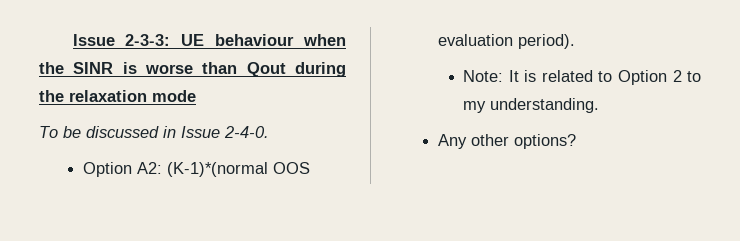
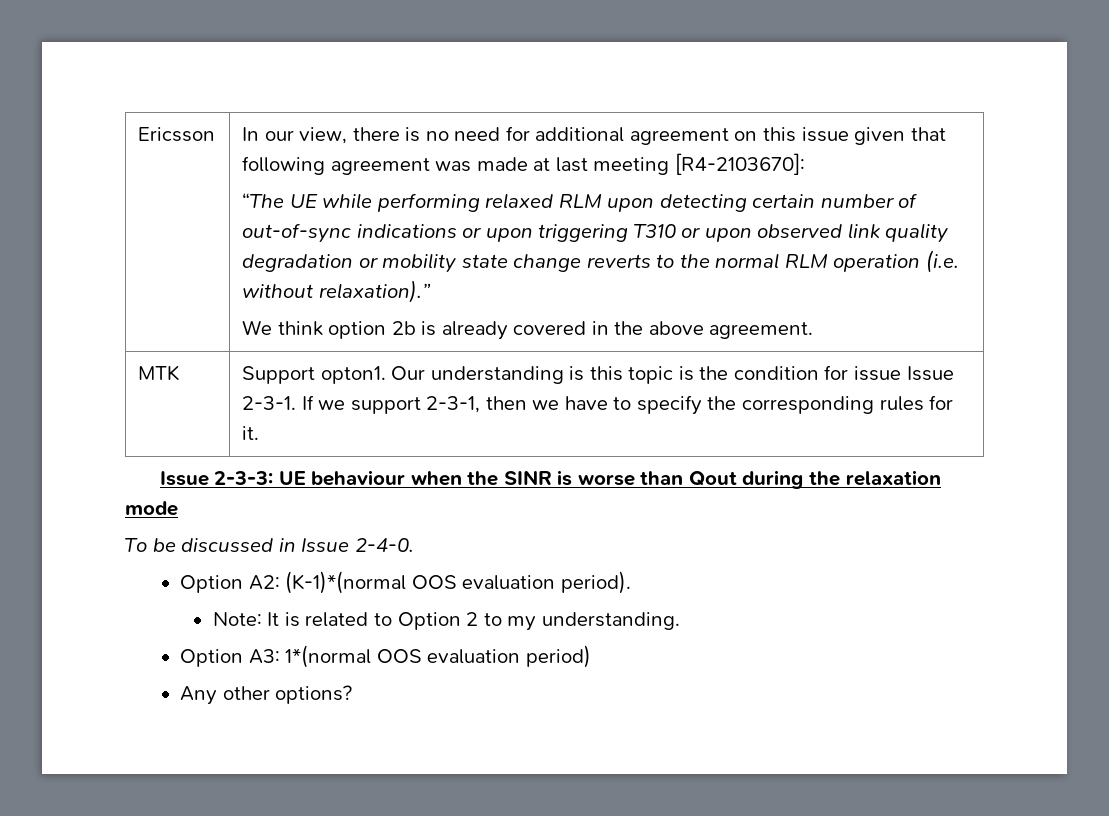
(72, 40) none -> [138,127,216,142] [242,126,946,145] [242,153,805,175] [242,193,918,212] [242,223,949,243] [242,250,960,273] [242,280,431,303] [242,320,814,340] [138,365,180,381] [242,365,954,384] [242,395,954,415] [242,426,260,440] Ericsson | In our view, there is no need for additional agreement on this issue given that following agreement was made at last meeting [R4-2103670]: // “The UE while performing relaxed RLM upon detecting certain number of out-of-sync indications or upon triggering T310 or upon observed link quality degradation or mobility state change reverts to the normal RLM operation (i.e. without relaxation).” // We think option 2b is already covered in the above agreement. // MTK | Support opton1. Our understanding is this topic is the condition for issue Issue 2-3-1. If we support 2-3-1, then we have to specify the corresponding rules for it. //
(600, 105) none -> [180,645,591,668] // Option A3: 1*(normal OOS evaluation period)

